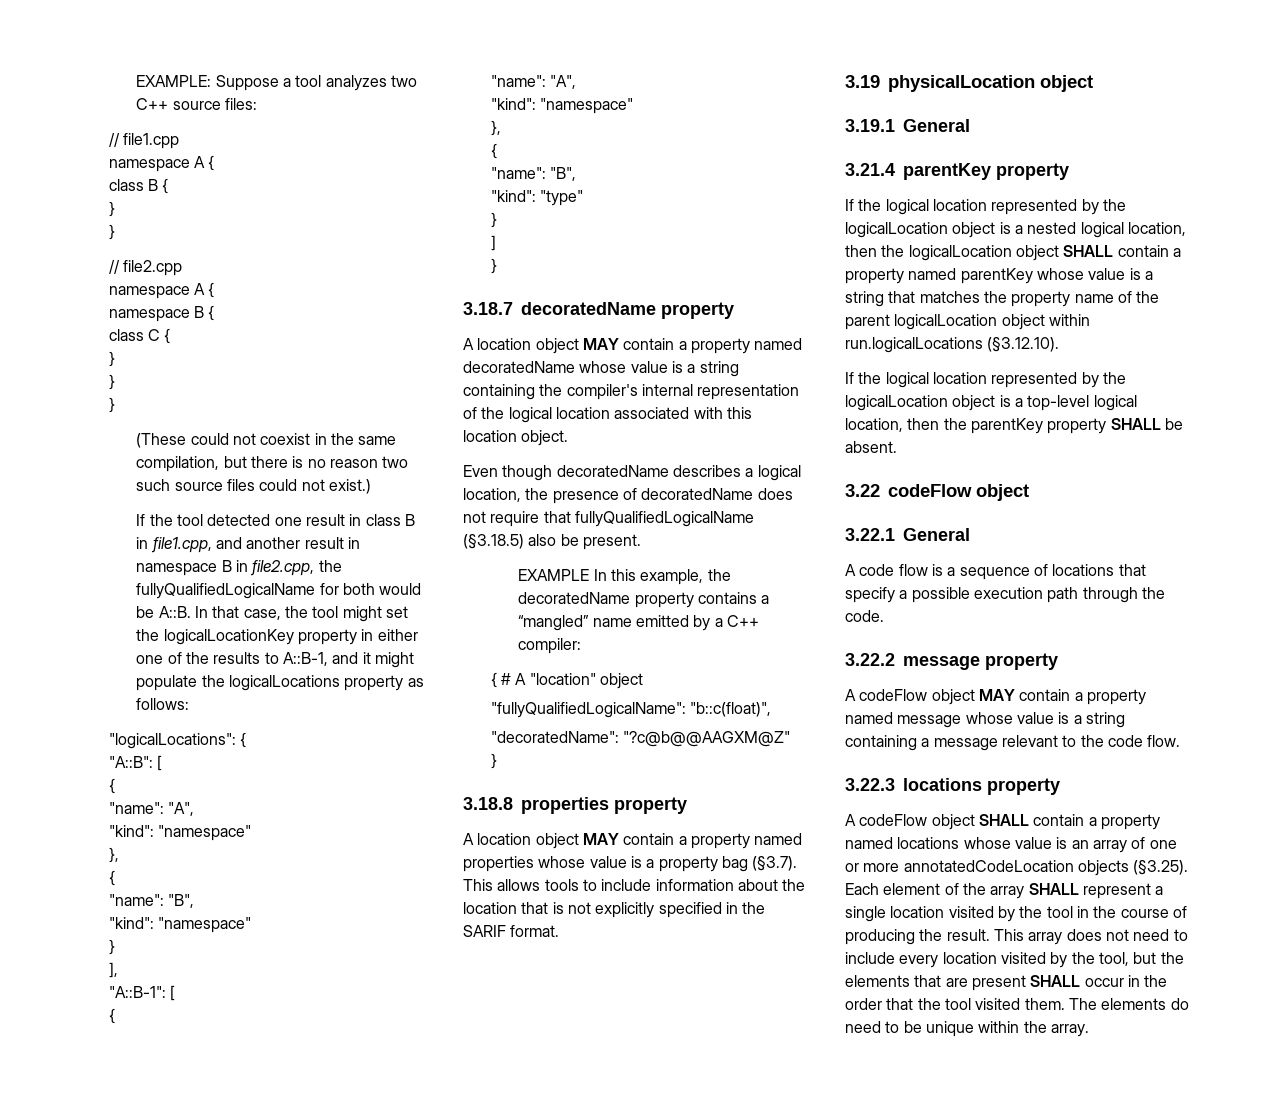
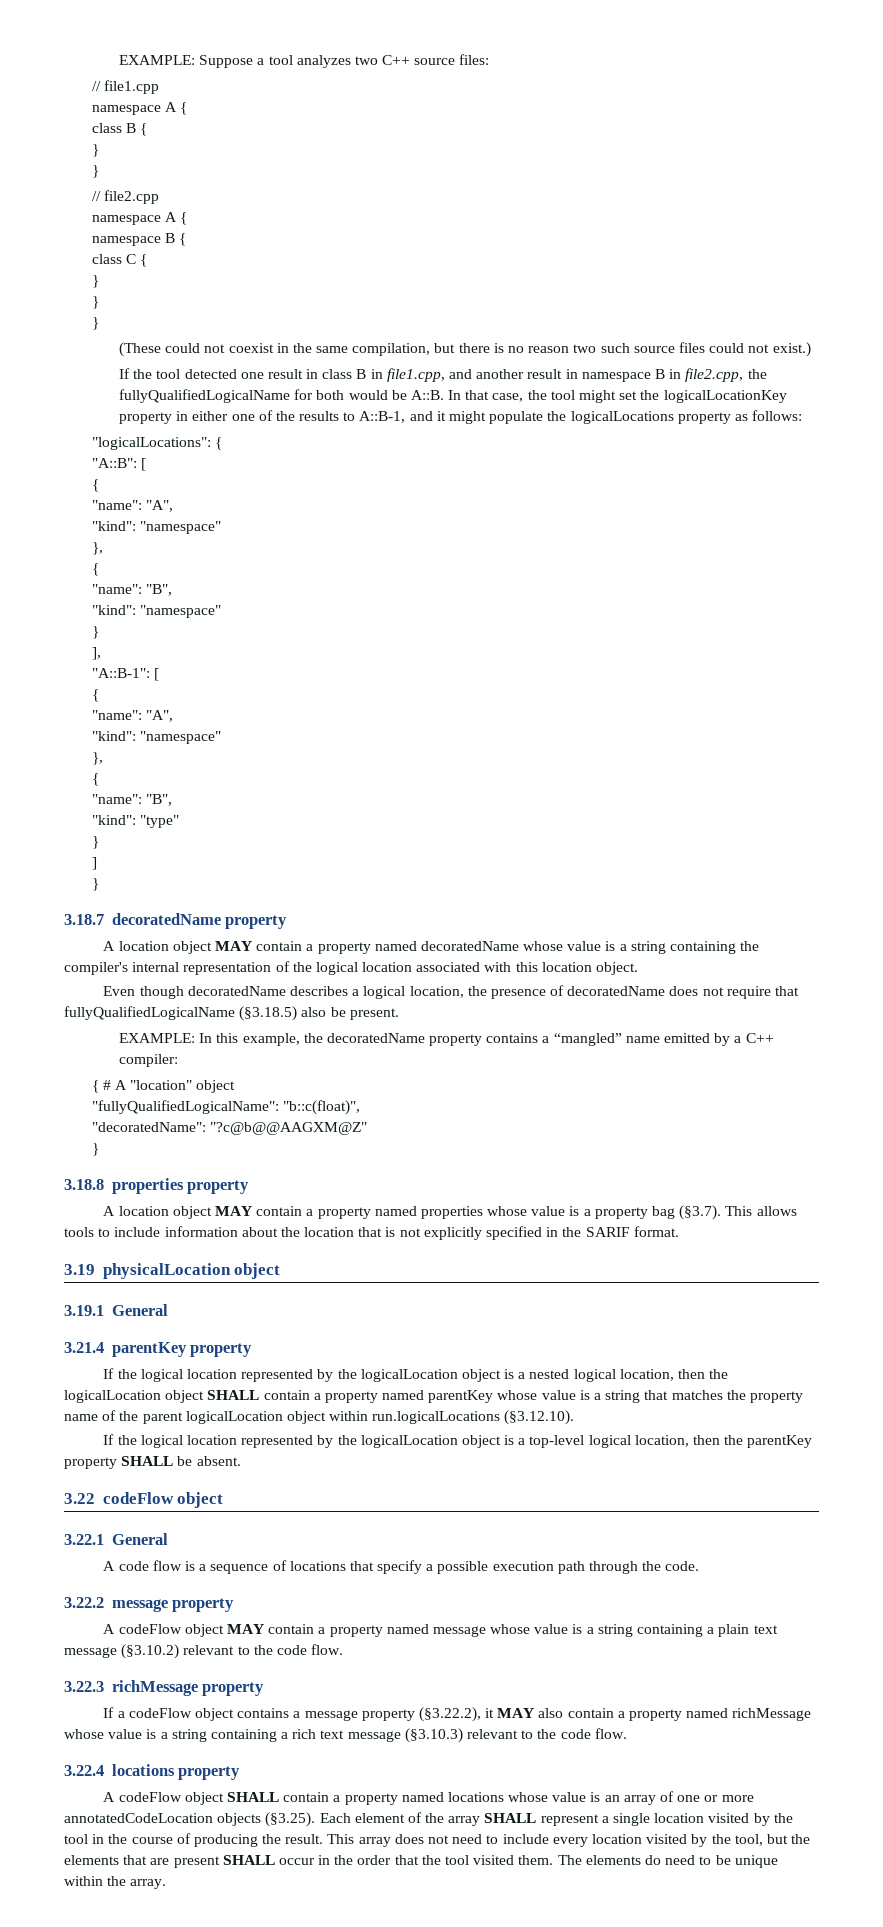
[518,569,590,581] EXAMPLE -> [118,1033,195,1043] EXAMPLE:
[933,735,1181,751] [845,778,895,791] message relevant to the code flow. // 3.22.3 -> [718,1624,778,1637] [64,1644,344,1659] [64,1680,265,1696] [103,1707,812,1722] [64,1728,627,1743] [64,1765,104,1776] plain text message (§3.10.2) relevant to the code flow. // 3.22.3 richMessage property // If a codeFlow object contains a message property (§3.22.2), it MAY also contain a property named richMessage whose value is a string containing a rich text message (§3.10.3) relevant to the code flow. // 3.22.4

